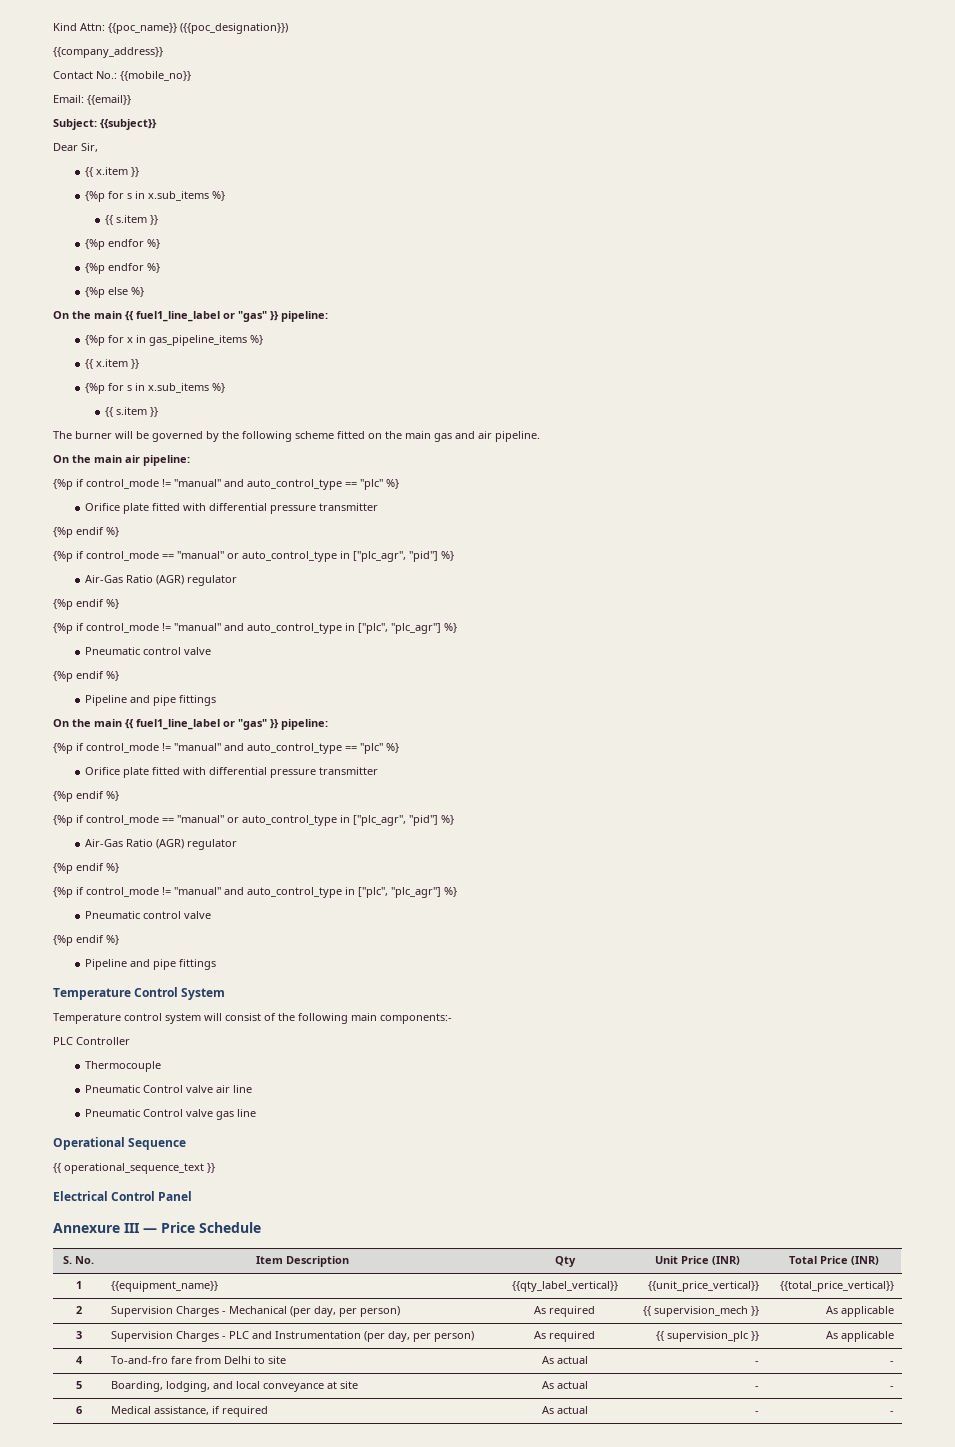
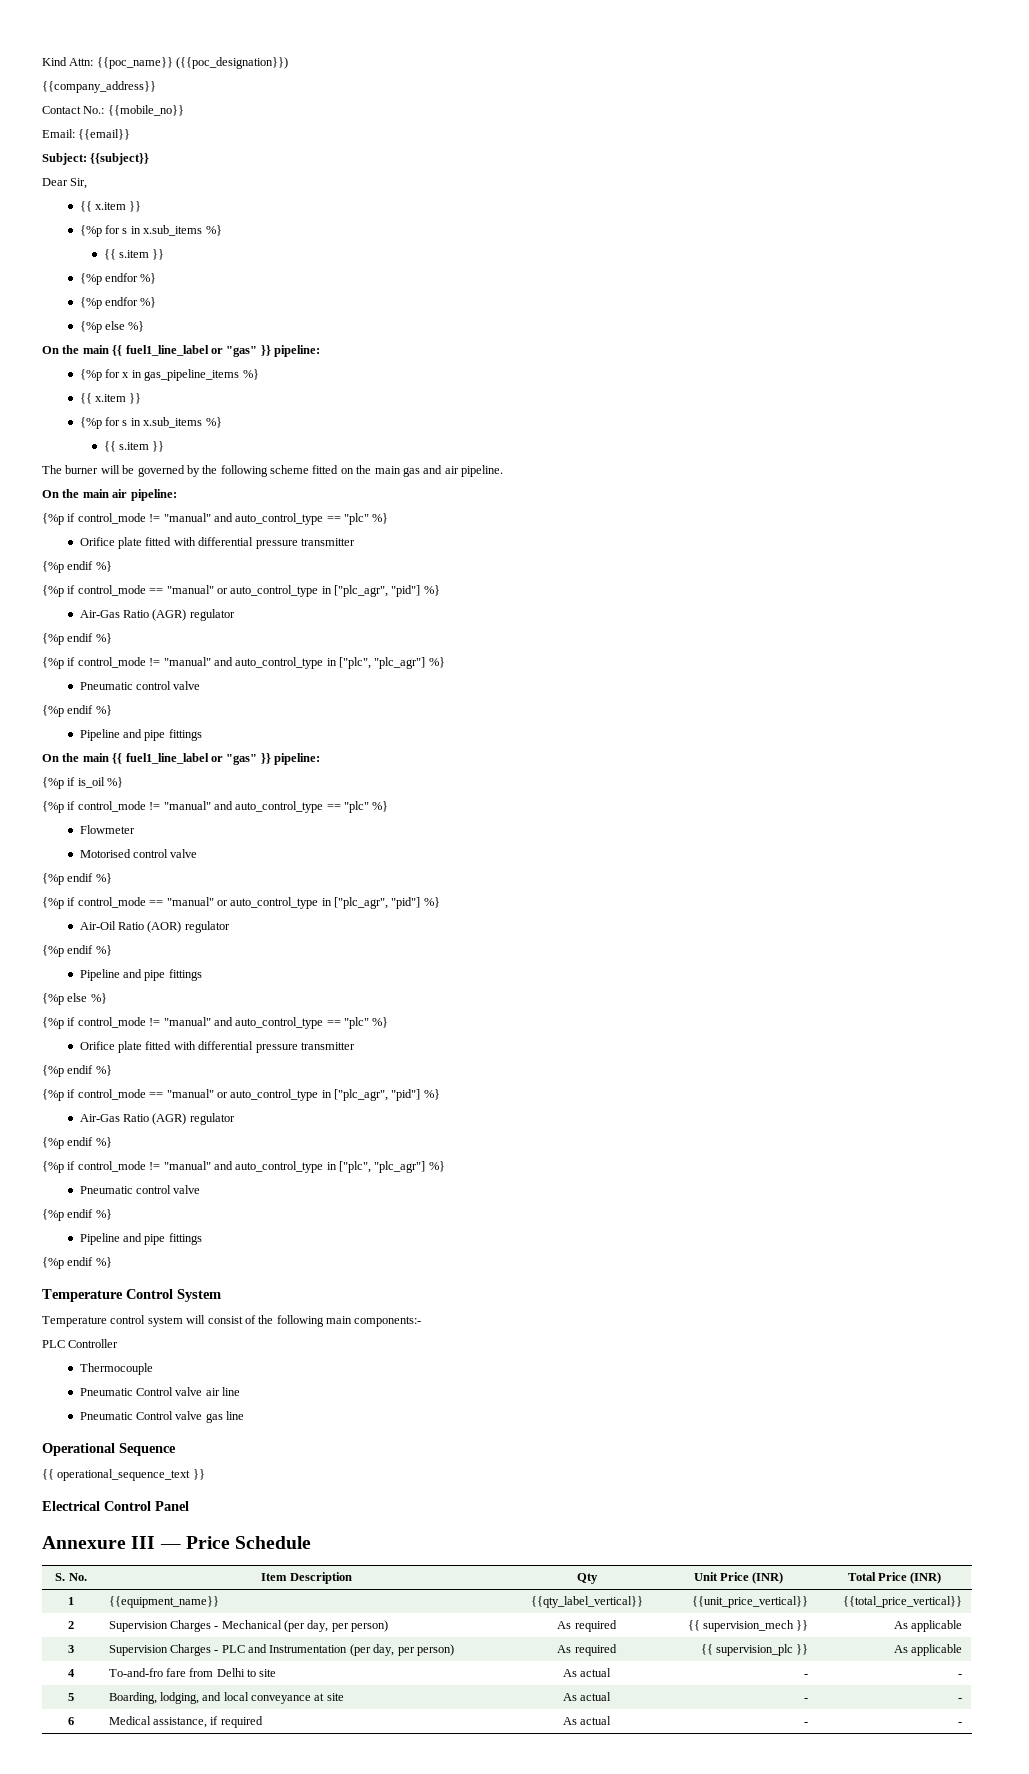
(328, 724) none -> [42,777,124,789] [42,801,389,813] [79,825,135,834] [79,849,198,858] [42,873,112,885] [42,897,440,909] [79,921,230,933] [42,945,112,957] [79,969,202,981] [42,993,107,1005] // {%p if is_oil %} // {%p if control_mode != "manual" and auto_control_type == "plc" %} // Flowmeter // Motorised control valve // {%p endif %} // {%p if control_mode == "manual" or auto_control_type in ["plc_agr", "pid"] %} // Air-Oil Ratio (AOR) regulator // {%p endif %} // Pipeline and pipe fittings // {%p else %}
(217, 964) none -> [42,1257,112,1269] // {%p endif %}

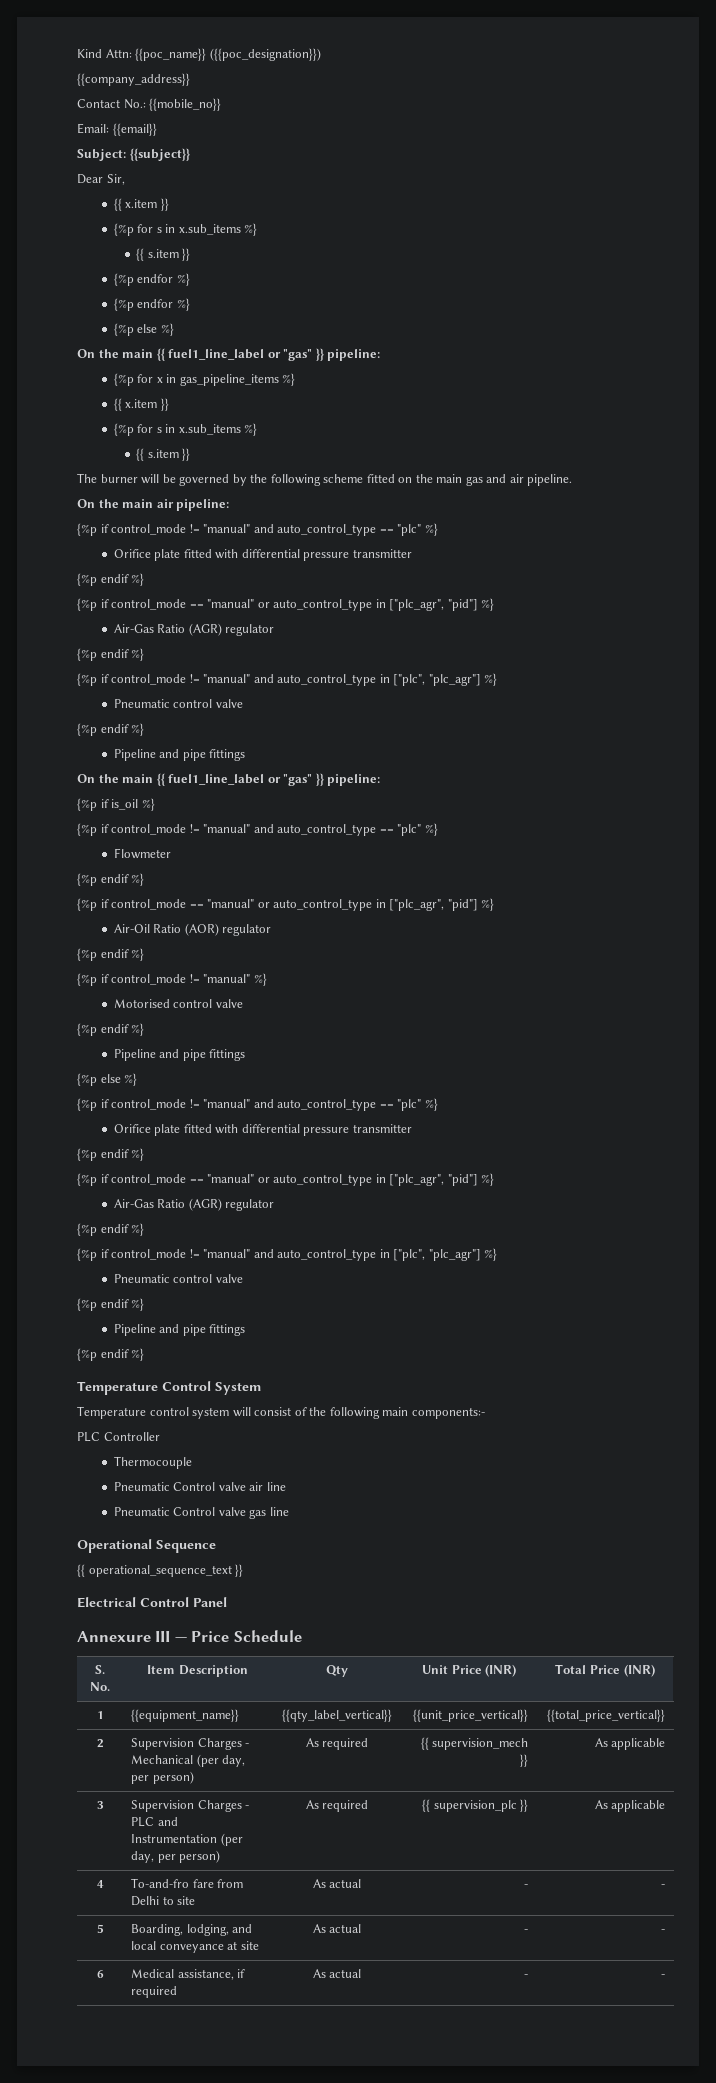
[79,849,198,858] // Motorised control valve -> (171, 853) none
(112, 950) none -> [77,973,267,986] [113,999,243,1008] [77,1023,145,1036] // {%p if control_mode != "manual" %} // Motorised control valve // {%p endif %}

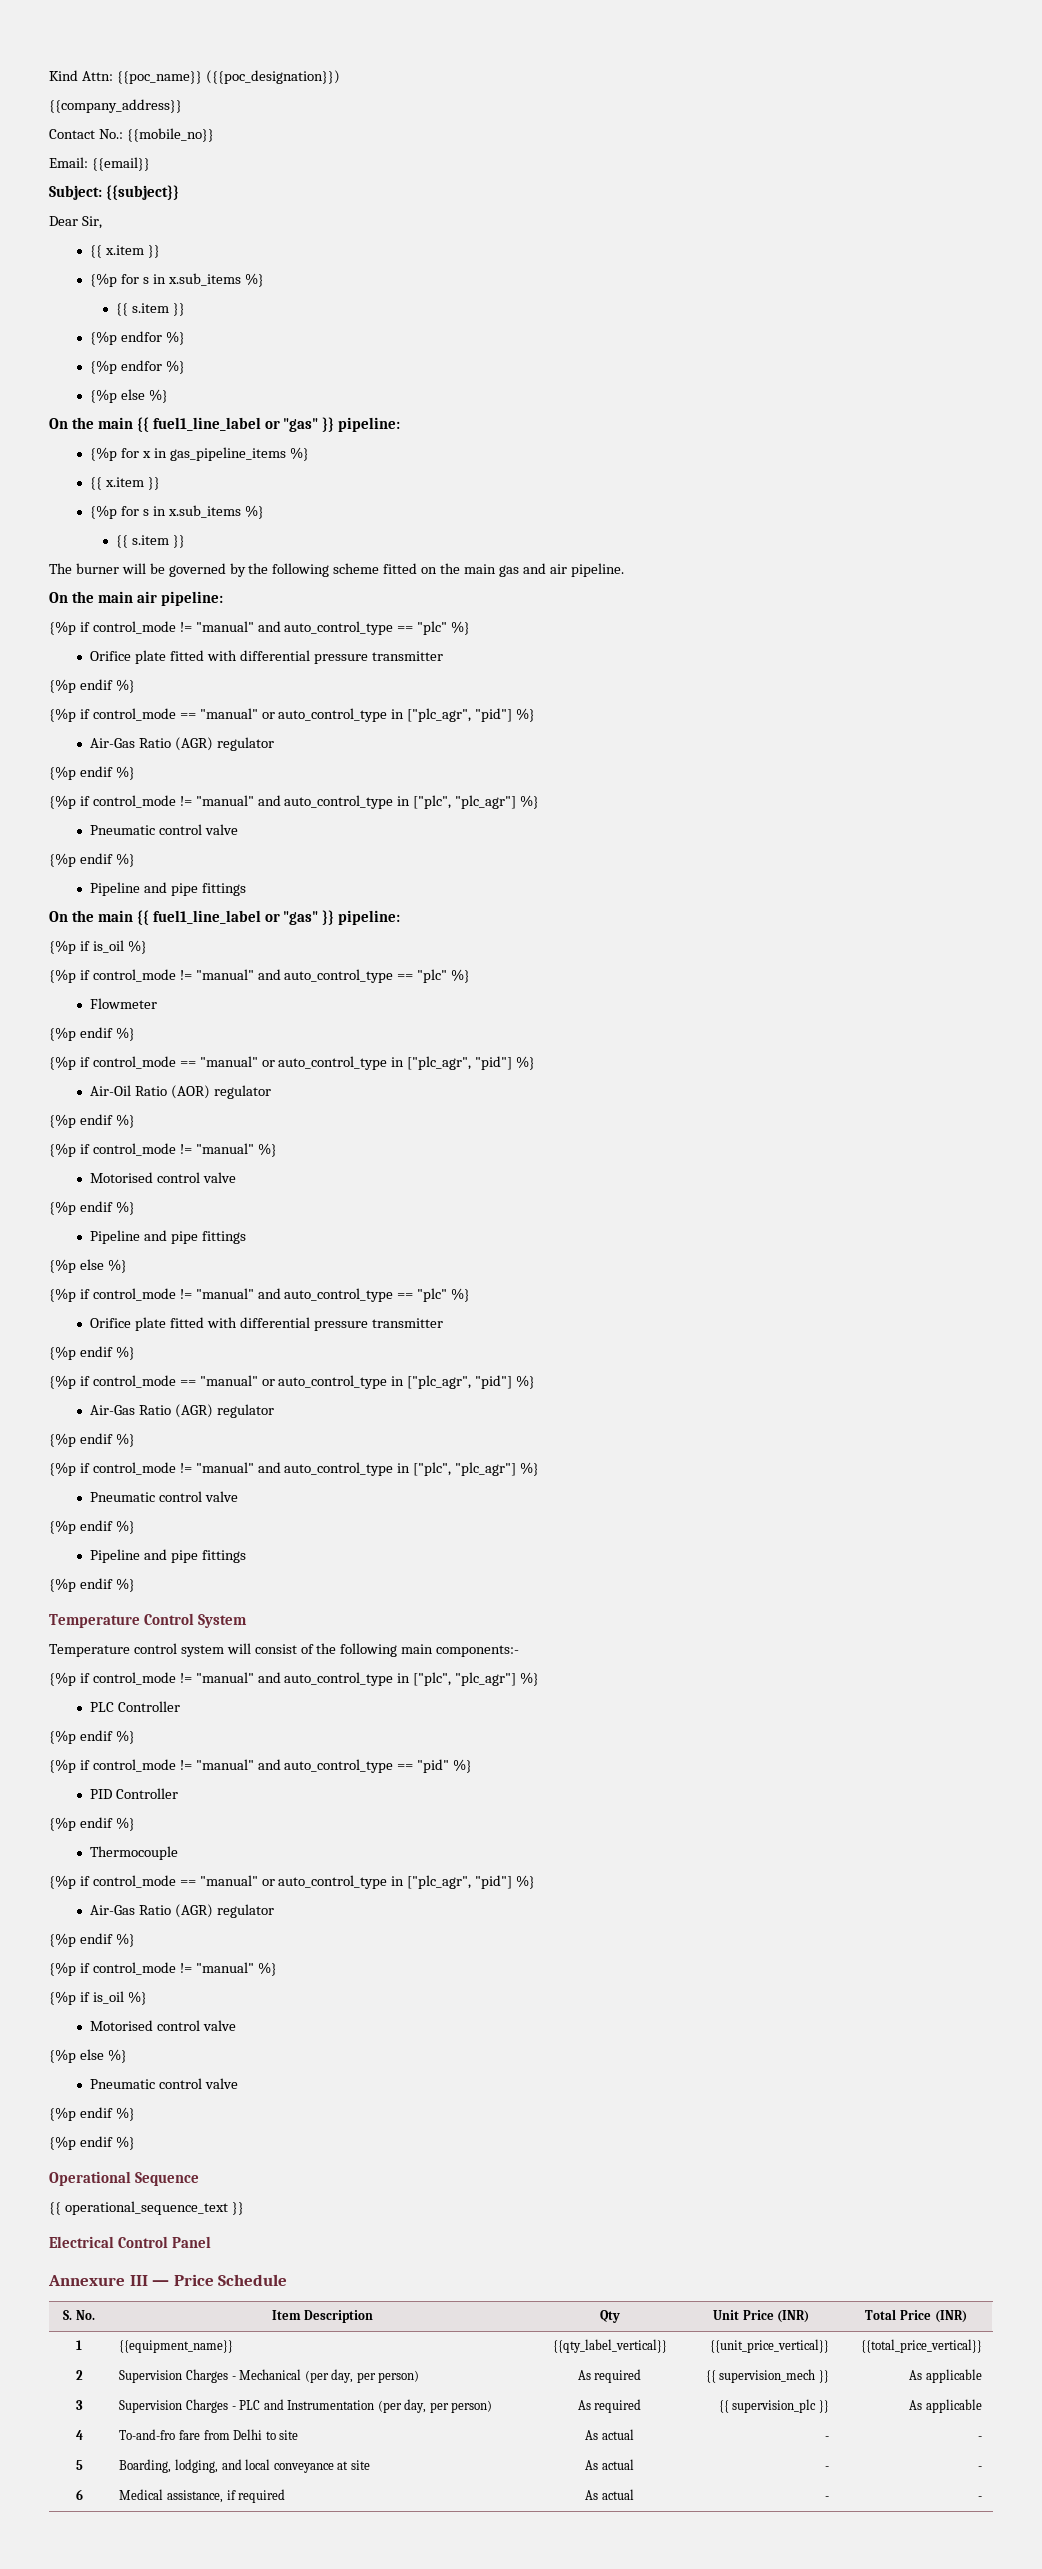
[77,1432,160,1442] [113,1456,192,1469] [113,1482,286,1491] [113,1507,289,1519] PLC Controller // Thermocouple // Pneumatic Control valve air line // Pneumatic Control valve gas line -> [49,1672,540,1686] [90,1701,181,1712] [49,1730,135,1744] [49,1759,473,1773] [90,1788,179,1799] [49,1817,135,1831] [90,1846,179,1860] [49,1875,536,1889] [90,1904,275,1918] [49,1933,135,1947] [49,1962,277,1976] [49,1991,147,2005] [90,2020,237,2031] [49,2049,127,2063] [90,2078,239,2089] [49,2107,135,2121] [49,2136,135,2150] {%p if control_mode != "manual" and auto_control_type in ["plc", "plc_agr"] %} // PLC Controller // {%p endif %} // {%p if control_mode != "manual" and auto_control_type == "pid" %} // PID Controller // {%p endif %} // Thermocouple // {%p if control_mode == "manual" or auto_control_type in ["plc_agr", "pid"] %} // Air-Gas Ratio (AGR) regulator // {%p endif %} // {%p if control_mode != "manual" %} // {%p if is_oil %} // Motorised control valve // {%p else %} // Pneumatic control valve // {%p endif %} // {%p endif %}

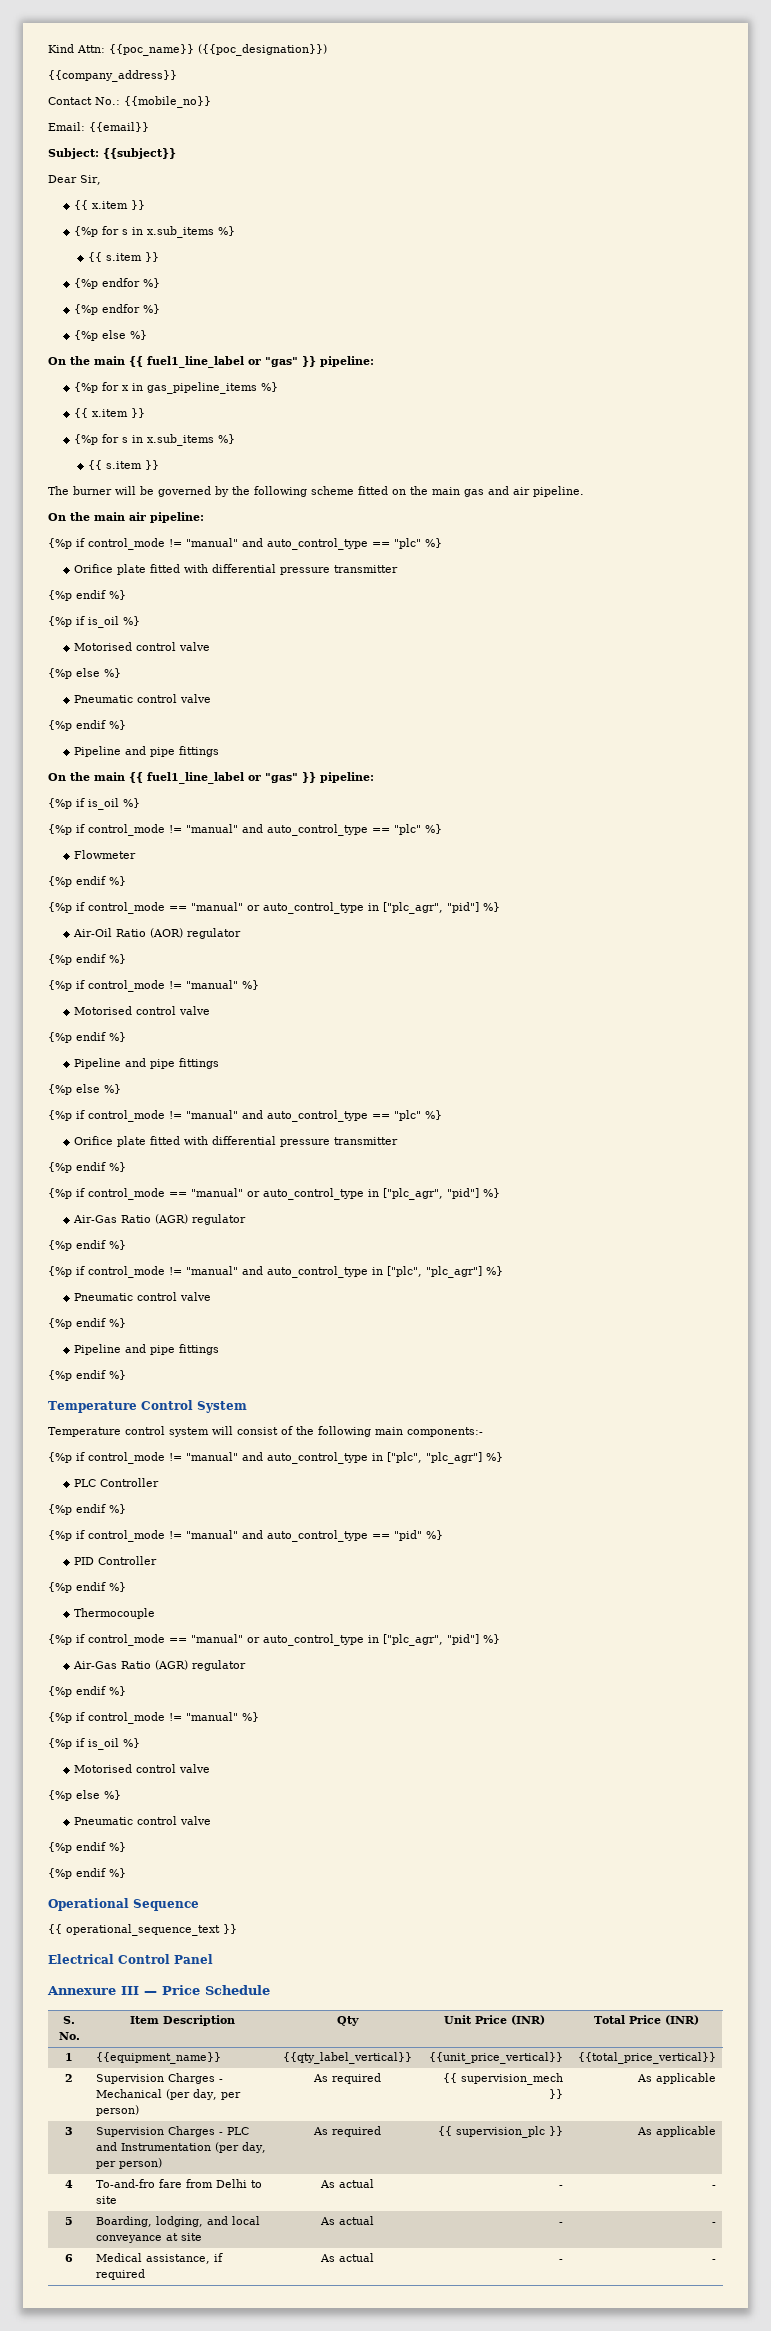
[92,708,536,722] [90,737,275,751] [49,766,135,780] [49,795,517,809] control_mode == "manual" or auto_control_type in ["plc_agr", "pid"] %} // Air-Gas Ratio (AGR) regulator // {%p endif %} // {%p if control_mode != "manual" and auto_control_type in ["plc", "plc_agr"] -> [88,616,140,628] [74,642,211,651] [48,668,100,679] is_oil %} // Motorised control valve // {%p else

